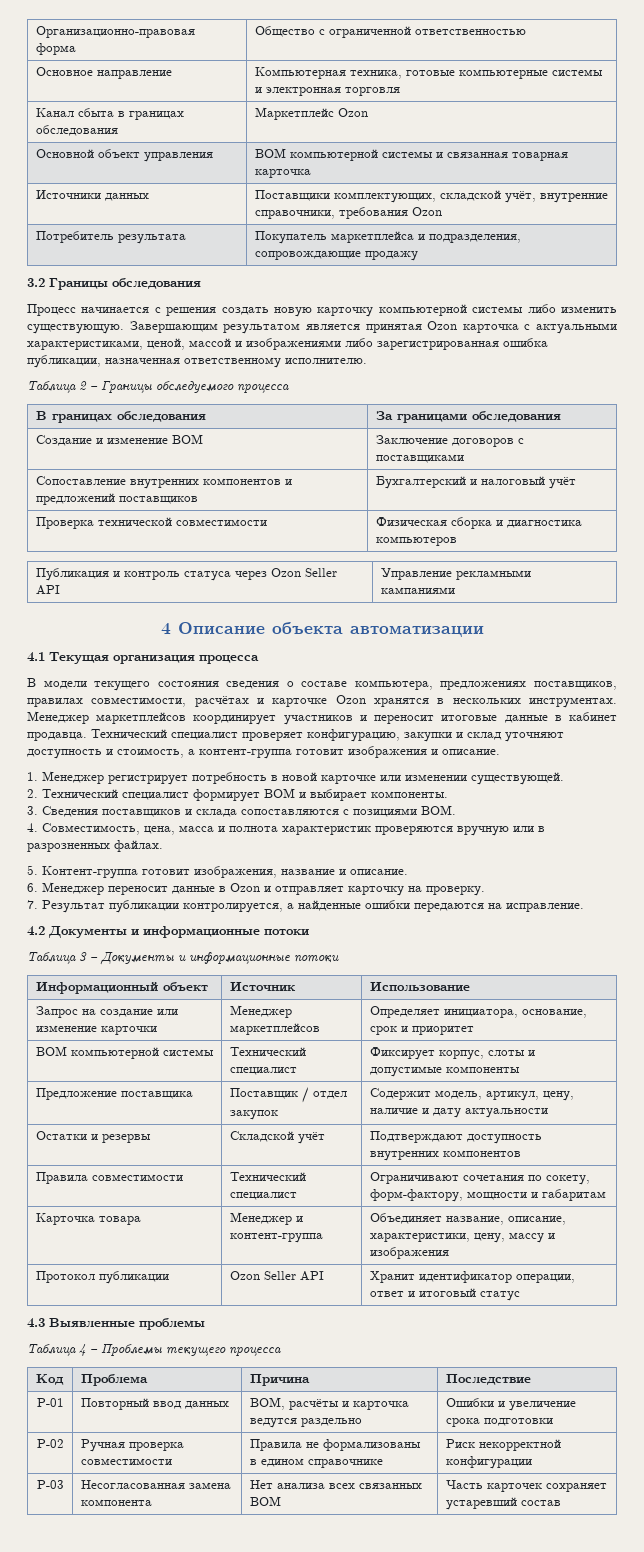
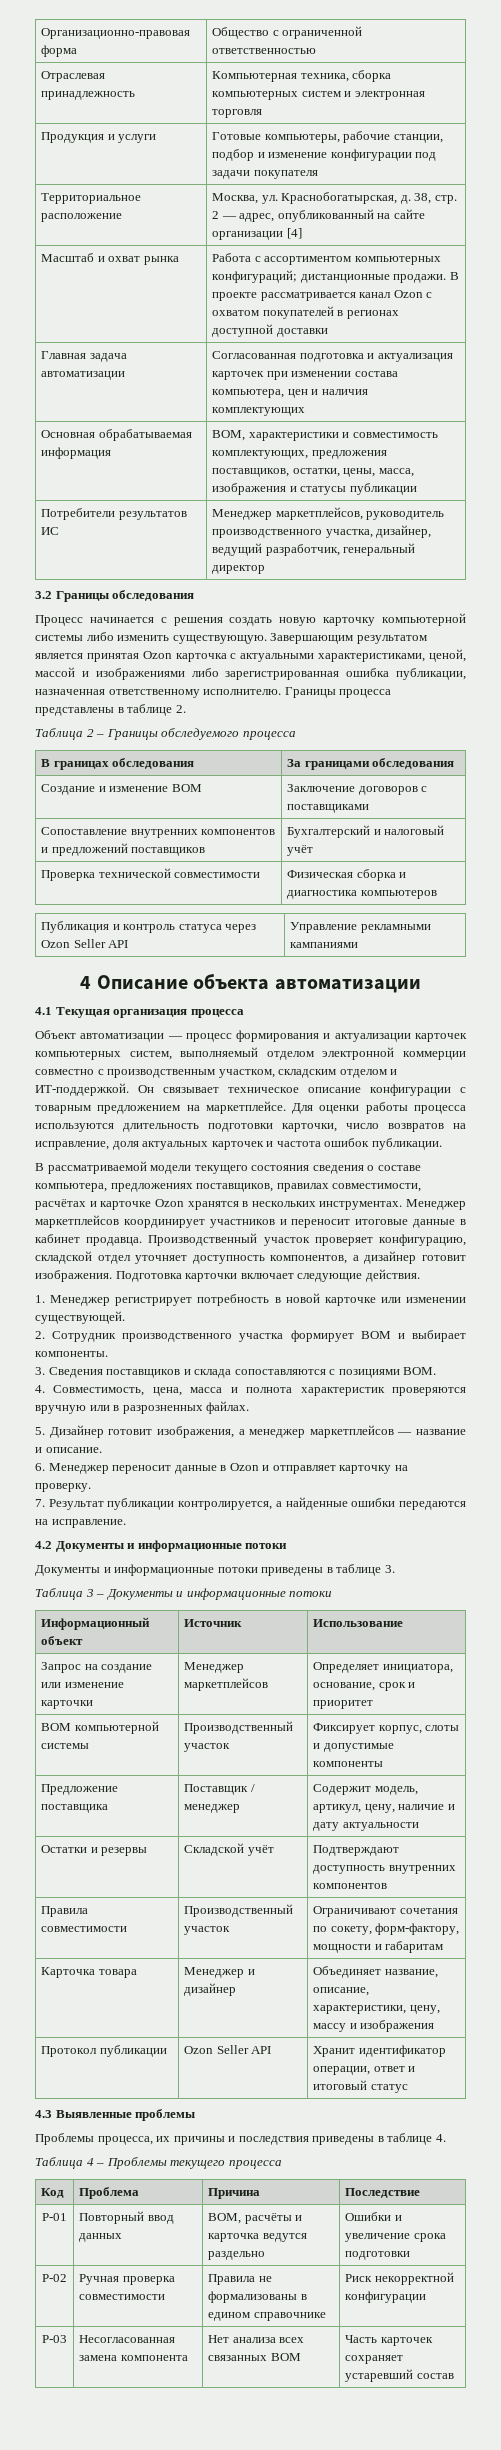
[35,67,172,79] Основное направление -> [41,71,106,82] [41,91,136,100] Отраслевая принадлежность
[405,69,603,79] готовые компьютерные системы -> [352,70,392,82] [212,91,341,100] сборка компьютерных систем
[35,108,184,120] [35,125,118,136] [254,107,368,120] [35,149,213,162] [254,148,568,161] [254,169,311,178] [35,190,149,201] [254,190,608,203] [254,207,442,219] [35,231,186,244] [254,231,521,244] [254,251,418,261] Канал сбыта в границах обследования | Маркетплейс Ozon // Основной объект управления | BOM компьютерной системы и связанная товарная карточка // Источники данных | Поставщики комплектующих, складской учёт, внутренние справочники, требования Ozon // Потребитель результата | Покупатель маркетплейса и подразделения, сопровождающие продажу -> [41,132,157,143] [212,131,443,143] [212,149,437,161] [212,170,318,179] [41,193,142,204] [41,213,123,222] [212,192,457,204] [212,209,425,222] [212,228,302,240] [41,253,179,265] [212,253,441,265] [212,270,459,283] [212,290,433,301] [212,306,399,319] [212,324,328,337] [41,351,127,362] [41,371,126,380] [212,351,453,362] [212,371,398,380] [212,389,368,398] [212,407,306,416] [41,429,192,441] [41,447,112,459] [212,430,438,441] [212,450,387,459] [212,468,414,477] [212,483,417,495] [41,508,187,520] [41,527,60,535] [212,507,445,520] [212,525,432,538] [212,543,416,556] [212,565,266,574] Продукция и услуги | Готовые компьютеры, рабочие станции, подбор и изменение конфигурации под задачи покупателя // Территориальное расположение | Москва, ул. Краснобогатырская, д. 38, стр. 2 — адрес, опубликованный на сайте организации [4] // Масштаб и охват рынка | Работа с ассортиментом компьютерных конфигураций; дистанционные продажи. В проекте рассматривается канал Ozon с охватом покупателей в регионах доступной доставки // Главная задача автоматизации | Согласованная подготовка и актуализация карточек при изменении состава компьютера, цен и наличия комплектующих // Основная обрабатываемая информация | BOM, характеристики и совместимость комплектующих, предложения поставщиков, остатки, цены, масса, изображения и статусы публикации // Потребители результатов ИС | Менеджер маркетплейсов, руководитель производственного участка, дизайнер, ведущий разработчик, генеральный директор
(367, 361) none -> [284,687,392,698] [35,704,186,716] Границы процесса представлены в таблице 2.
[27,678,36,687] // В -> [35,1030,467,1042] [35,1047,466,1060] [35,1069,398,1078] [35,1083,466,1096] [35,1101,466,1114] [35,1123,466,1132] [35,1138,442,1150] [35,1161,147,1174] // Объект автоматизации — процесс формирования и актуализации карточек компьютерных систем, выполняемый отделом электронной коммерции совместно с производственным участком, складским отделом и ИТ-поддержкой. Он связывает техническое описание конфигурации с товарным предложением на маркетплейсе. Для оценки работы процесса используются длительность подготовки карточки, число возвратов на исправление, доля актуальных карточек и частота ошибок публикации. // В рассматриваемой
[91,729,564,742] [27,746,500,759] Технический специалист проверяет конфигурацию, закупки и склад уточняют доступность и стоимость, а контент-группа готовит изображения и описание. -> [148,1233,466,1246] [35,1251,466,1264] [35,1269,420,1282] Производственный участок проверяет конфигурацию, складской отдел уточняет доступность компонентов, а дизайнер готовит изображения. Подготовка карточки включает следующие действия.
[42,789,189,800] Технический специалист -> [52,1331,284,1342] Сотрудник производственного участка
[42,866,138,879] Контент-группа -> [49,1425,104,1438] Дизайнер
(277, 872) none -> [238,1425,413,1438] а менеджер маркетплейсов —
(309, 932) none -> [35,1564,395,1576] // Документы и информационные потоки приведены в таблице 3.
[229,1047,306,1056] [229,1067,297,1075] Технический специалист -> [184,1721,294,1734] [184,1743,231,1752] Производственный участок
[312,1091,347,1099] [229,1110,278,1120] отдел закупок -> [184,1804,241,1813] менеджер
[229,1172,306,1181] [229,1192,297,1200] Технический специалист -> [184,1904,294,1917] [184,1926,231,1935] Производственный участок
[229,1233,323,1243] контент-группа -> [184,1983,237,1996] дизайнер
(205, 1324) none -> [35,2133,446,2145] // Проблемы процесса, их причины и последствия приведены в таблице 4.

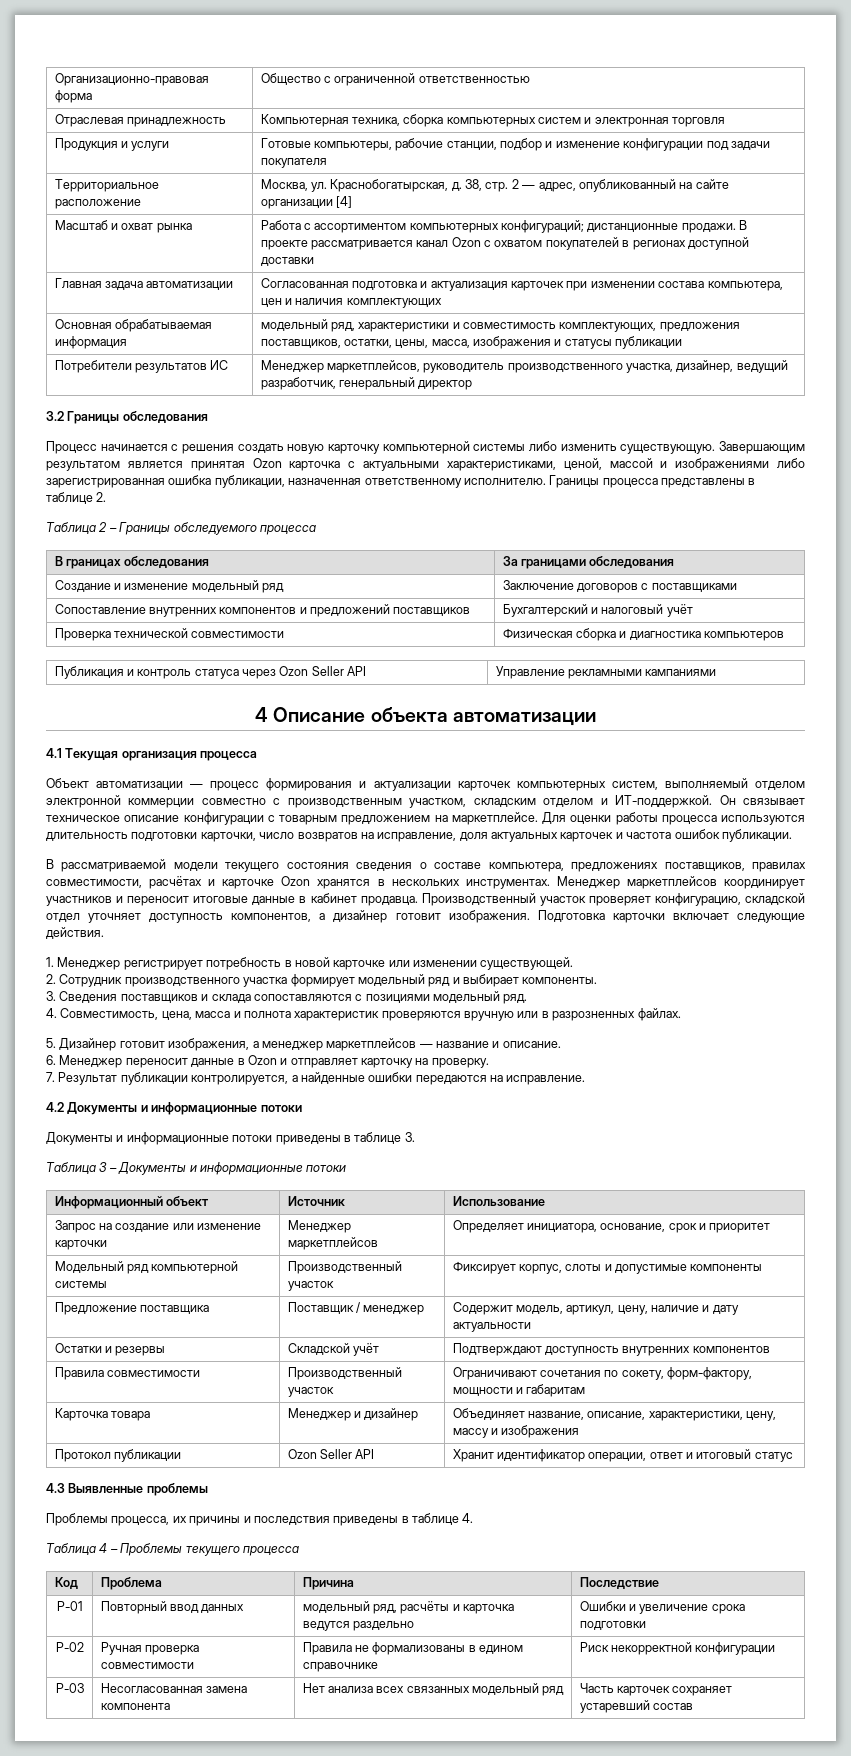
[212,430,246,441] BOM, -> [260,319,355,332] модельный ряд,
[171,784,202,792] BOM -> [191,580,285,593] модельный ряд
[360,1331,391,1339] BOM -> [357,974,451,987] модельный ряд
[403,1367,437,1375] BOM. -> [433,991,528,1004] модельный ряд.
[41,1723,72,1731] BOM -> [54,1261,149,1274] Модельный ряд
[208,2213,242,2224] BOM, -> [302,1601,397,1614] модельный ряд,
[270,2353,301,2361] BOM -> [472,1683,565,1696] модельный ряд

